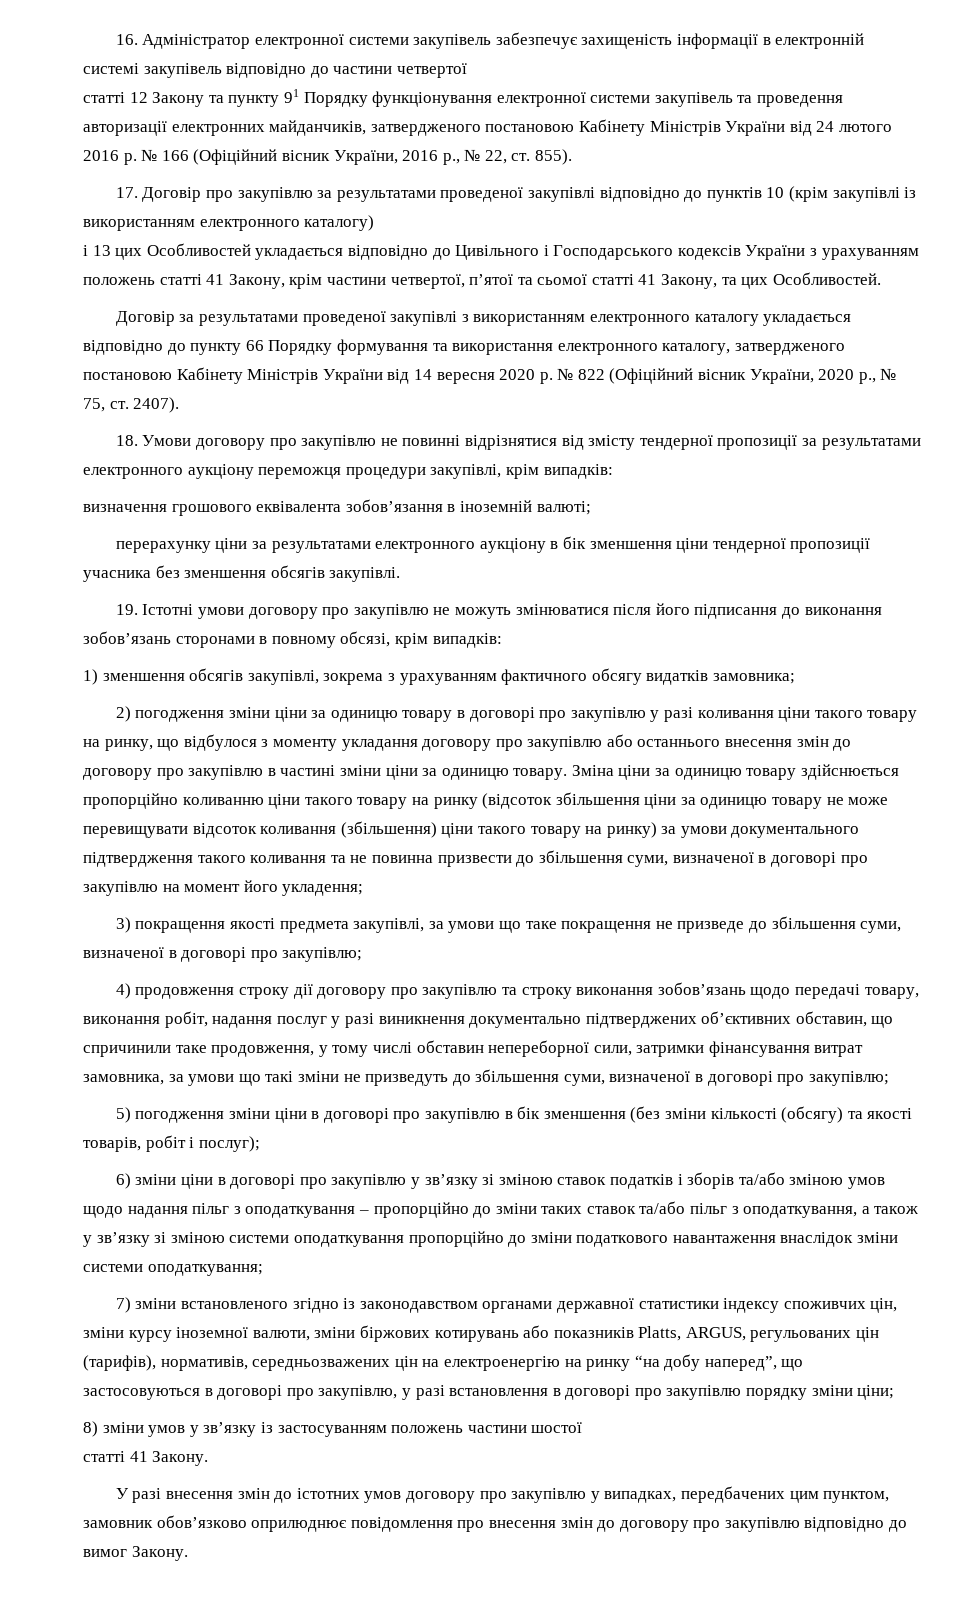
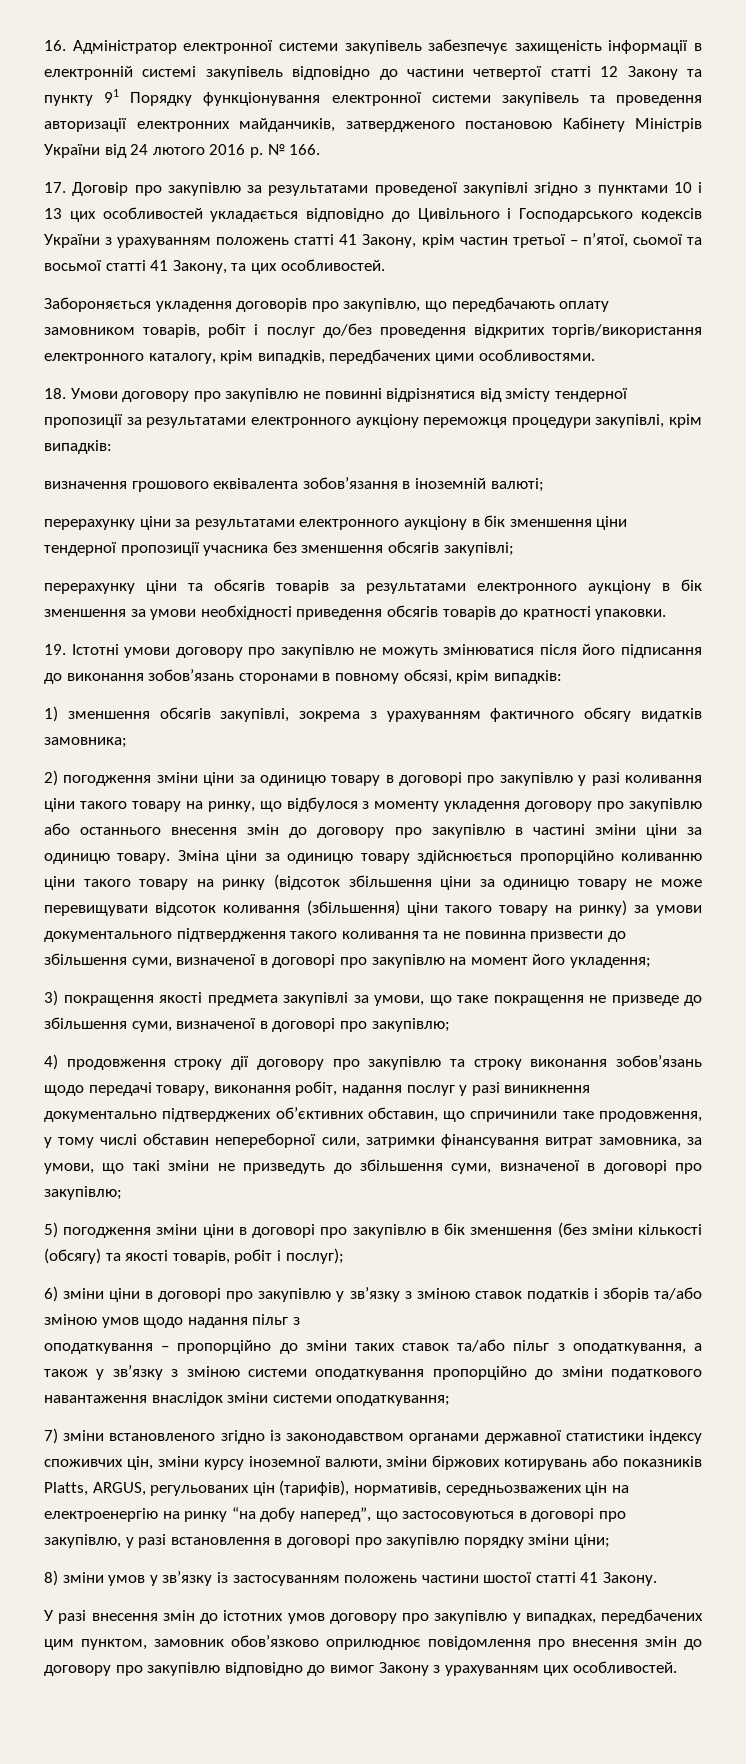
(467, 70) // -> (543, 73) none
[161,149,573,165] 166 (Офіційний вісник України, 2016 р., № 22, ст. 855). -> [289,144,321,155] 166.
[599,186,917,202] [83,215,375,231] відповідно до пунктів 10 (крім закупівлі із використанням електронного каталогу) // -> [534,182,692,196] згідно з пунктами 10
[146,243,251,256] Особливостей -> [102,207,203,219] особливостей
[326,274,588,289] частини четвертої, п’ятої та сьомої -> [459,233,703,248] [44,260,102,271] частин третьої – п’ятої, сьомої та восьмої
[772,272,881,285] [115,311,852,326] [83,339,845,355] [83,367,897,384] [83,397,180,413] Особливостей. // Договір за результатами проведеної закупівлі з використанням електронного каталогу укладається відповідно до пункту 66 Порядку формування та використання електронного каталогу, затвердженого постановою Кабінету Міністрів України від 14 вересня 2020 р. № 822 (Офіційний вісник України, 2020 р., № 75, ст. 2407). -> [280,259,385,271] [44,297,610,312] [44,323,702,338] [44,349,595,364] особливостей. // Забороняється укладення договорів про закупівлю, що передбачають оплату замовником товарів, робіт і послуг до/без проведення відкритих торгів/використання електронного каталогу, крім випадків, передбачених цими особливостями.
[329,567,401,582] закупівлі. -> [443,542,514,556] [44,579,702,594] [44,605,667,620] закупівлі; // перерахунку ціни та обсягів товарів за результатами електронного аукціону в бік зменшення за умови необхідності приведення обсягів товарів до кратності упаковки.
[341,739,418,751] укладання -> [444,801,521,812] укладення
[353,918,495,933] закупівлі, за умови -> [283,992,424,1006] закупівлі за умови,
[188,1074,235,1086] умови -> [44,1163,94,1174] умови,
[482,1174,495,1185] зі -> [404,1291,412,1299] з
(241, 1210) none -> (300, 1321) //
[154,1232,167,1243] зі -> [171,1369,179,1377] з
(583, 1427) // -> (533, 1577) none
[131,1546,188,1561] Закону. -> [378,1661,677,1676] Закону з урахуванням цих особливостей.

